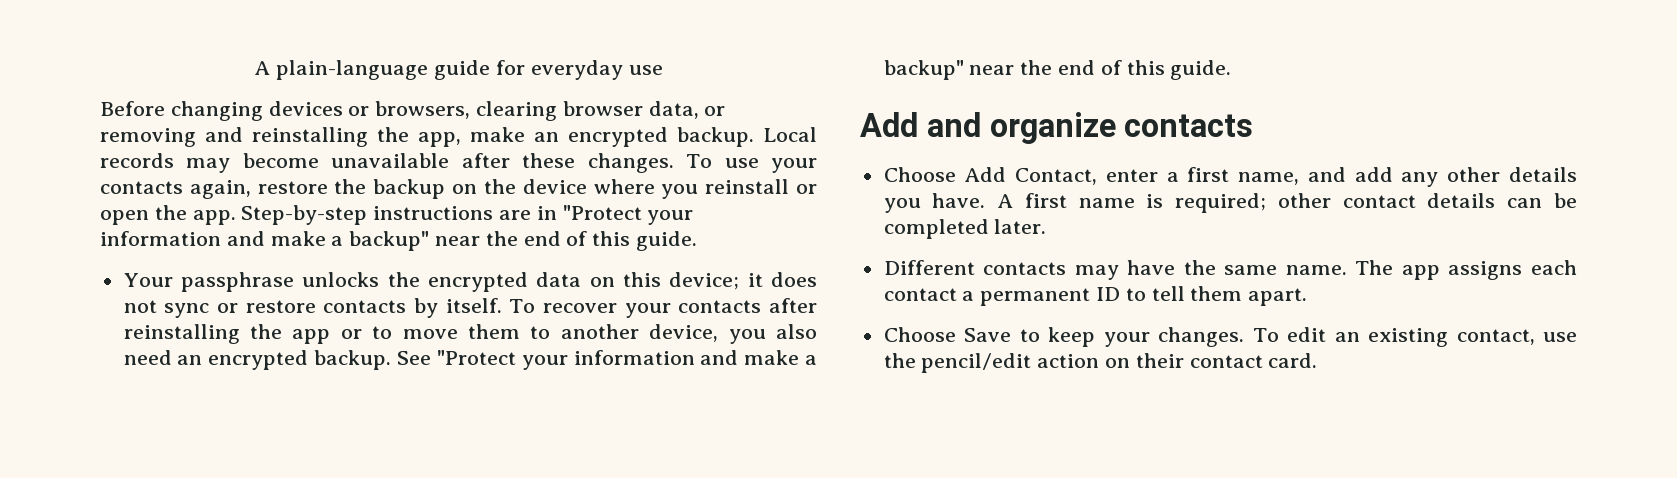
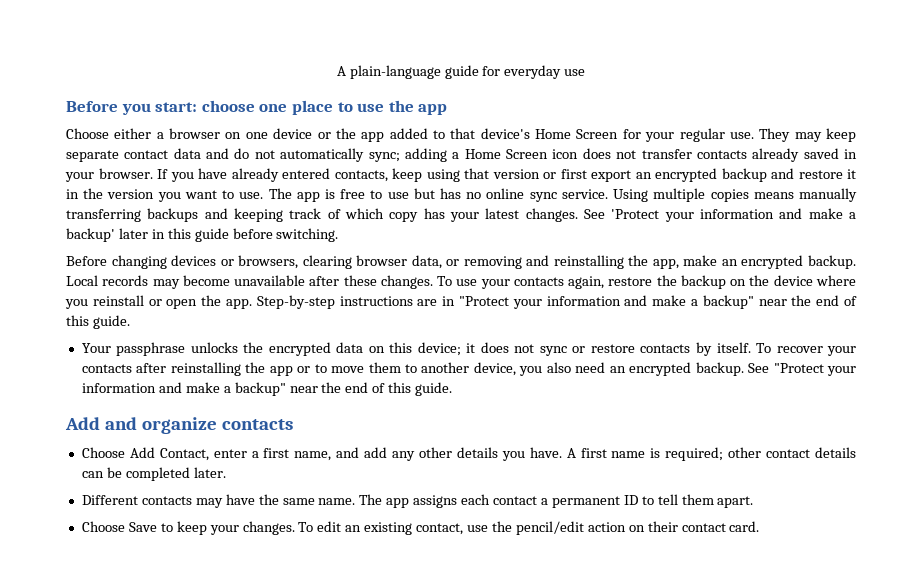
(663, 70) none -> [66,100,448,115] [66,128,857,142] [66,148,857,162] [65,168,856,182] [66,188,858,202] [66,208,857,222] [66,228,339,242] // Before you start: choose one place to use the app // Choose either a browser on one device or the app added to that device's Home Screen for your regular use. They may keep separate contact data and do not automatically sync; adding a Home Screen icon does not transfer contacts already saved in your browser. If you have already entered contacts, keep using that version or first export an encrypted backup and restore it in the version you want to use. The app is free to use but has no online sync service. Using multiple copies means manually transferring backups and keeping track of which copy has your latest changes. See 'Protect your information and make a backup' later in this guide before switching.

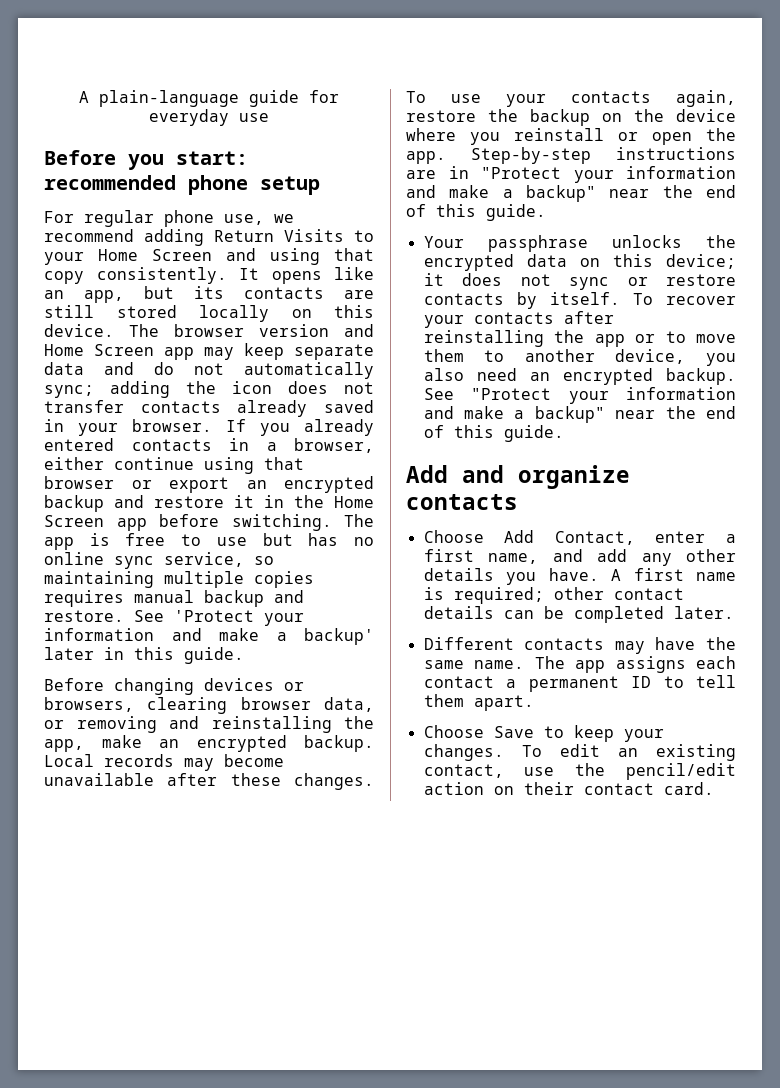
[201,100,448,115] [66,128,791,142] choose one place to use the app // Choose either a browser on one device or the app added to that device's Home Screen for your regular use. They -> [44,175,320,195] [44,210,294,227] [44,229,374,246] [44,248,374,265] [44,267,374,284] [44,286,374,303] [44,305,374,322] [44,324,374,337] [44,344,194,360] recommended phone setup // For regular phone use, we recommend adding Return Visits to your Home Screen and using that copy consistently. It opens like an app, but its contacts are still stored locally on this device. The browser version and Home Screen app
[124,150,169,159] contact -> (374, 352) none
[452,149,549,159] a Home Screen -> [186,381,216,394] the
[198,168,227,179] have -> (290, 429) none
[334,168,587,182] contacts, keep using that version or first -> [131,438,374,453] [44,457,304,474] [44,476,152,489] contacts in a browser, either continue using that browser or
[107,189,264,202] version you want to use. -> [334,496,374,508] [44,514,332,531] Home Screen app before switching.
[561,188,858,202] [66,208,578,222] service. Using multiple copies means manually transferring backups and keeping track of which copy has your latest changes. -> [164,552,274,567] [44,571,314,588] [44,590,304,607] [44,610,124,622] service, so maintaining multiple copies requires manual backup and restore.
[194,228,339,242] guide before switching. -> [184,647,244,664] guide.

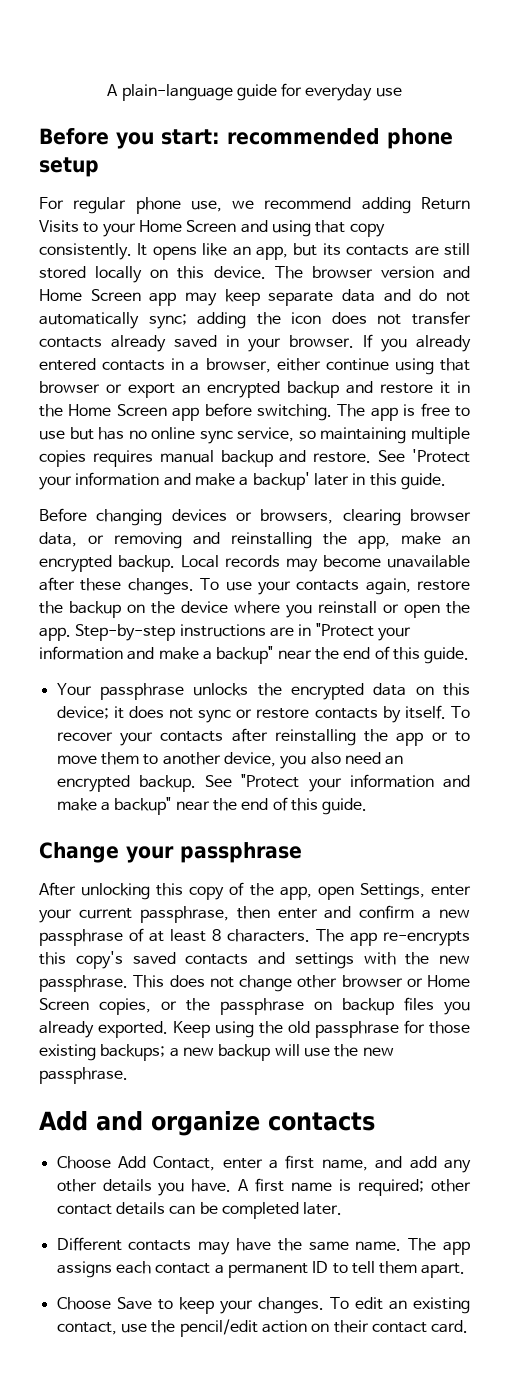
(564, 433) none -> [39,842,302,863] [39,882,471,900] [39,905,470,923] [39,928,470,946] [39,951,470,969] [39,975,470,992] [39,997,470,1015] [39,1020,470,1038] [39,1044,394,1061] [39,1067,128,1084] // Change your passphrase // After unlocking this copy of the app, open Settings, enter your current passphrase, then enter and confirm a new passphrase of at least 8 characters. The app re-encrypts this copy's saved contacts and settings with the new passphrase. This does not change other browser or Home Screen copies, or the passphrase on backup files you already exported. Keep using the old passphrase for those existing backups; a new backup will use the new passphrase.

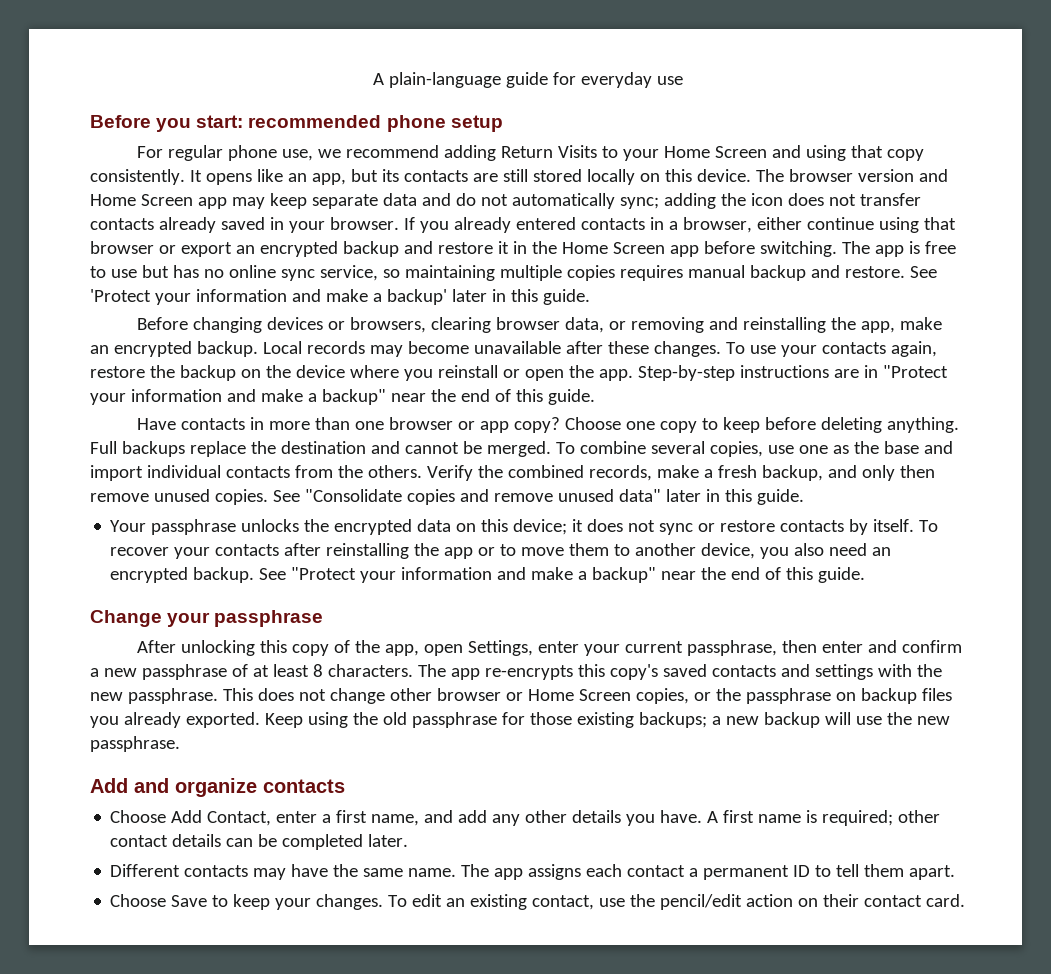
(470, 655) none -> [137,417,960,433] [90,441,953,457] [90,465,935,481] [90,489,804,505] // Have contacts in more than one browser or app copy? Choose one copy to keep before deleting anything. Full backups replace the destination and cannot be merged. To combine several copies, use one as the base and import individual contacts from the others. Verify the combined records, make a fresh backup, and only then remove unused copies. See "Consolidate copies and remove unused data" later in this guide.

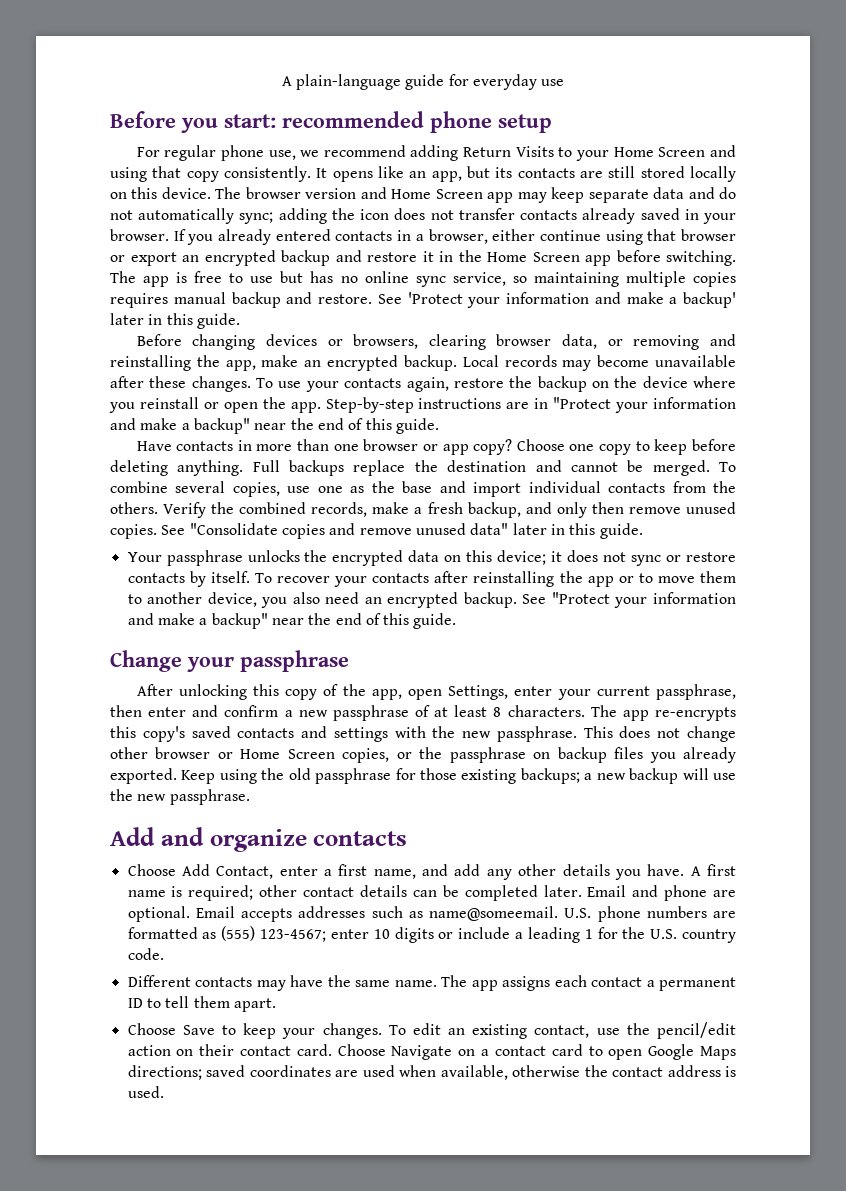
(409, 840) none -> [587,885,736,901] [127,906,736,922] [127,926,736,943] [127,948,164,960] Email and phone are optional. Email accepts addresses such as name@someemail. U.S. phone numbers are formatted as (555) 123-4567; enter 10 digits or include a leading 1 for the U.S. country code.
(966, 900) none -> [337,1044,736,1060] [127,1065,736,1080] [127,1086,164,1098] Choose Navigate on a contact card to open Google Maps directions; saved coordinates are used when available, otherwise the contact address is used.

